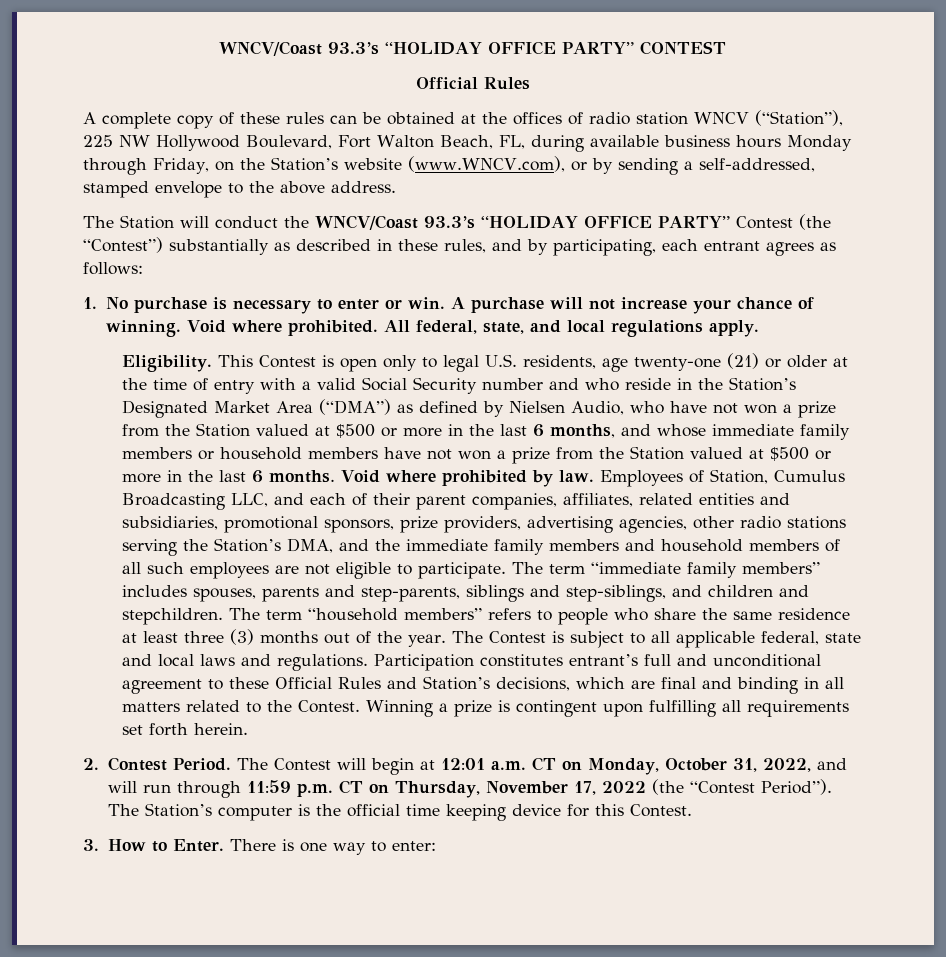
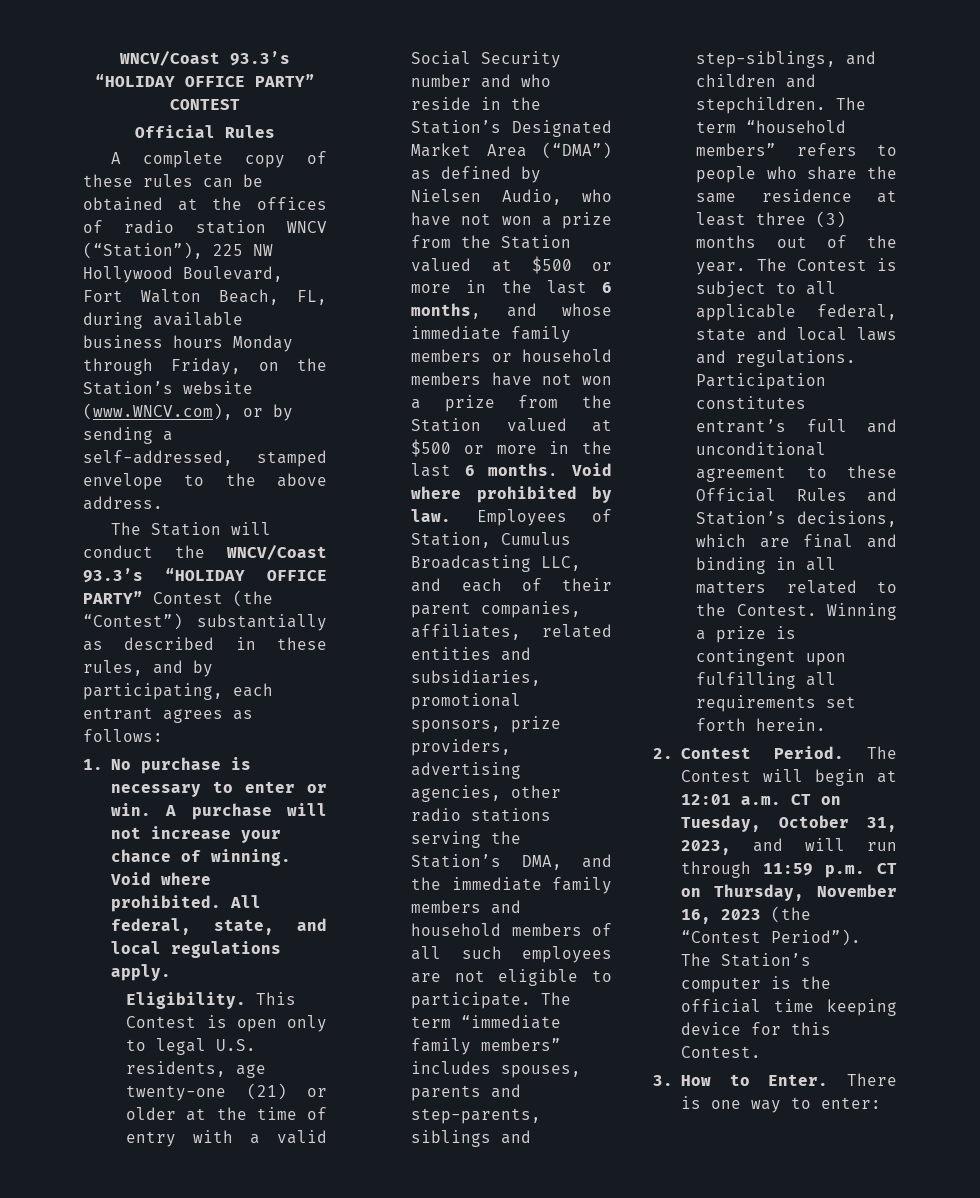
[587,758,659,775] Monday, -> [680,815,761,832] Tuesday,
[762,758,811,772] 2022, -> [680,840,731,855] 2023,
[573,781,646,795] 17, 2022 -> [680,909,761,924] 16, 2023

